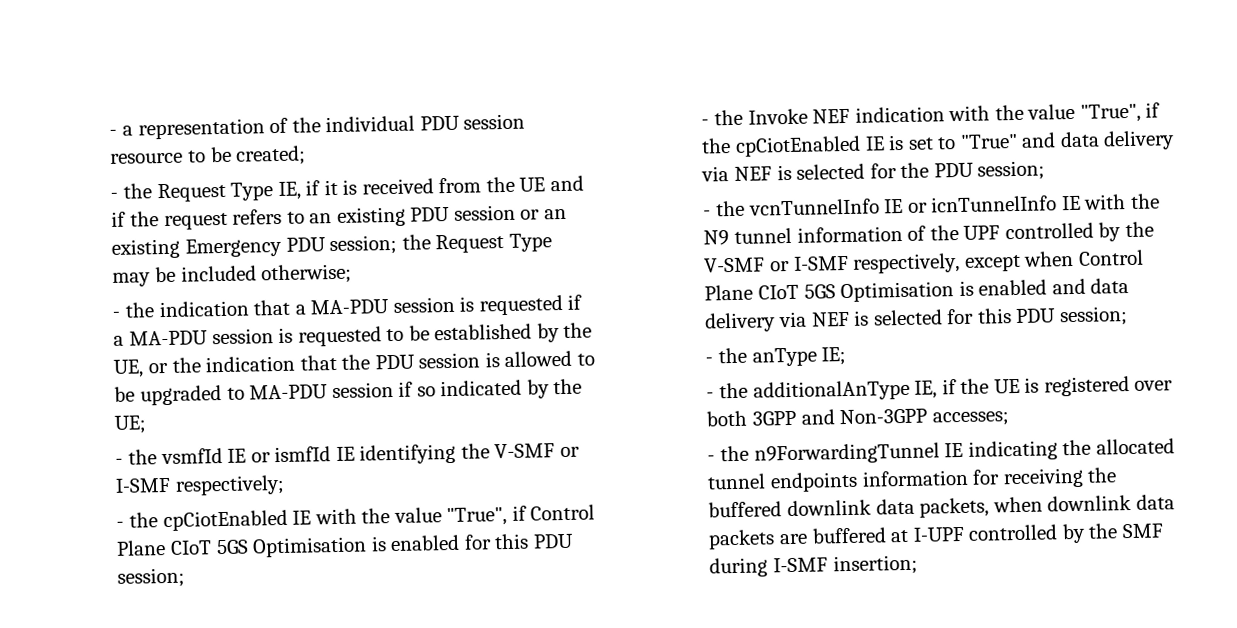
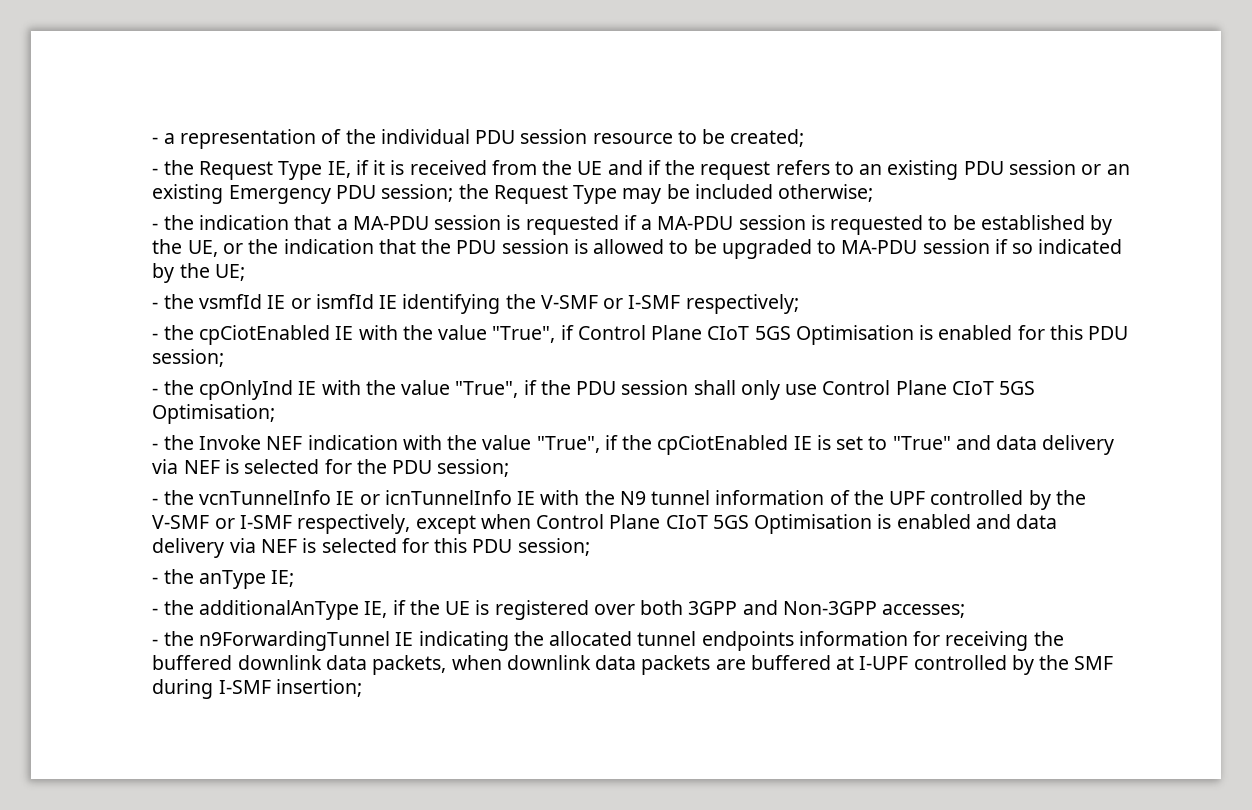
(186, 577) none -> [152,380,1036,400] [152,404,276,424] // - the cpOnlyInd IE with the value "True", if the PDU session shall only use Control Plane CIoT 5GS Optimisation;

